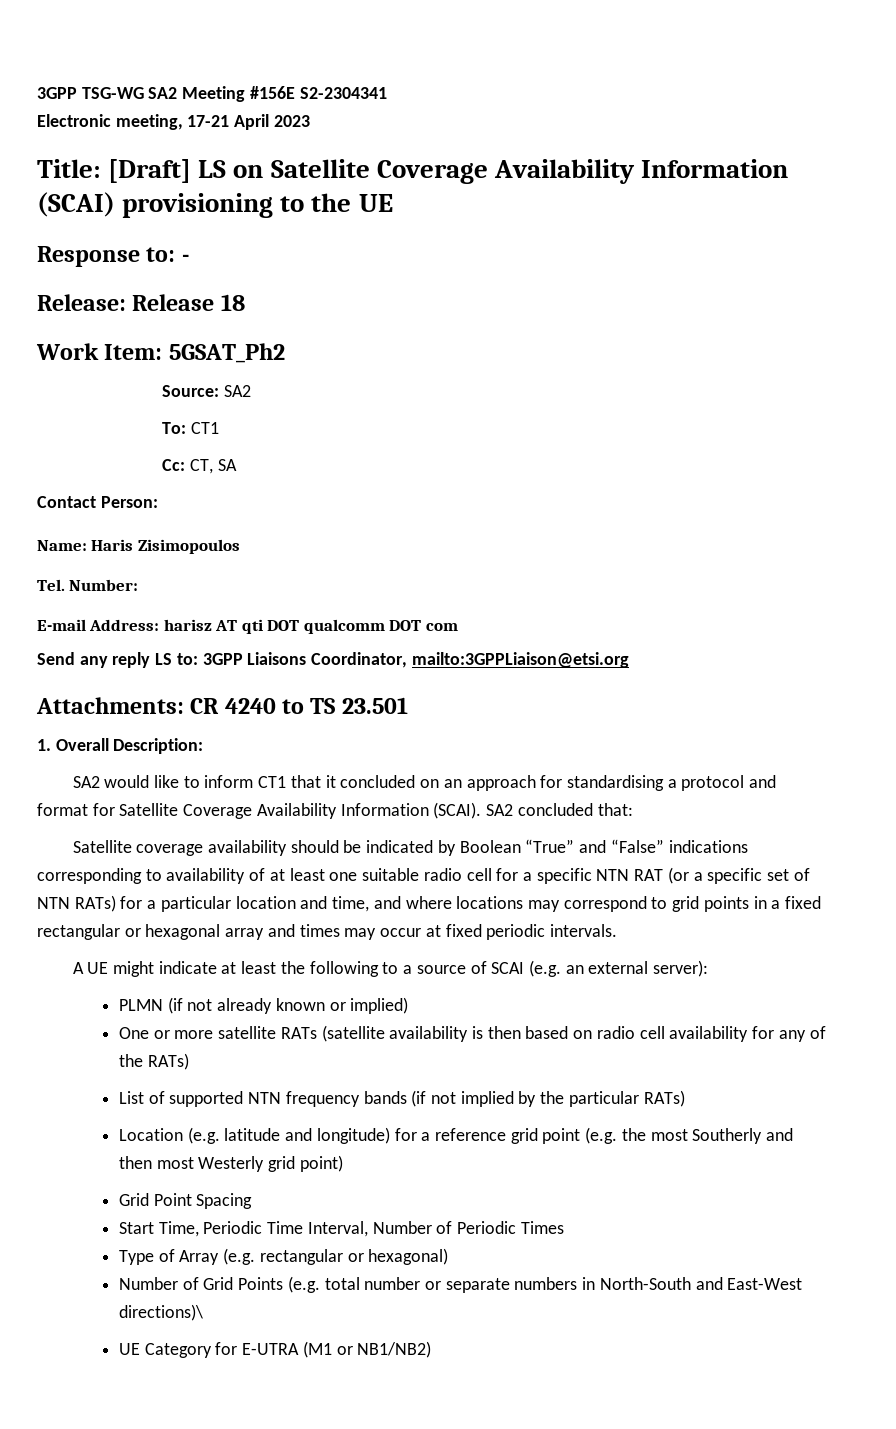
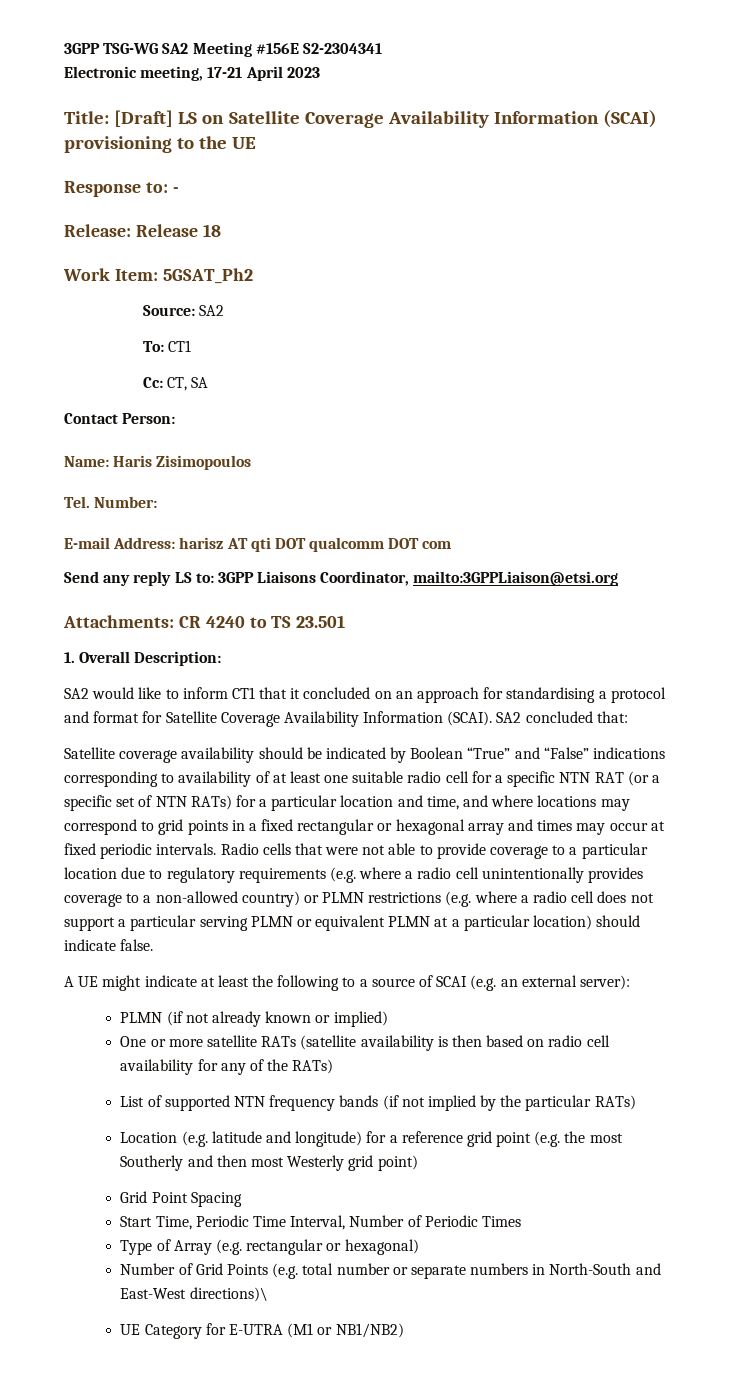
(617, 930) none -> [220,843,648,859] [64,867,644,883] [64,891,654,907] [64,915,641,931] [64,939,154,951] Radio cells that were not able to provide coverage to a particular location due to regulatory requirements (e.g. where a radio cell unintentionally provides coverage to a non-allowed country) or PLMN restrictions (e.g. where a radio cell does not support a particular serving PLMN or equivalent PLMN at a particular location) should indicate false.

